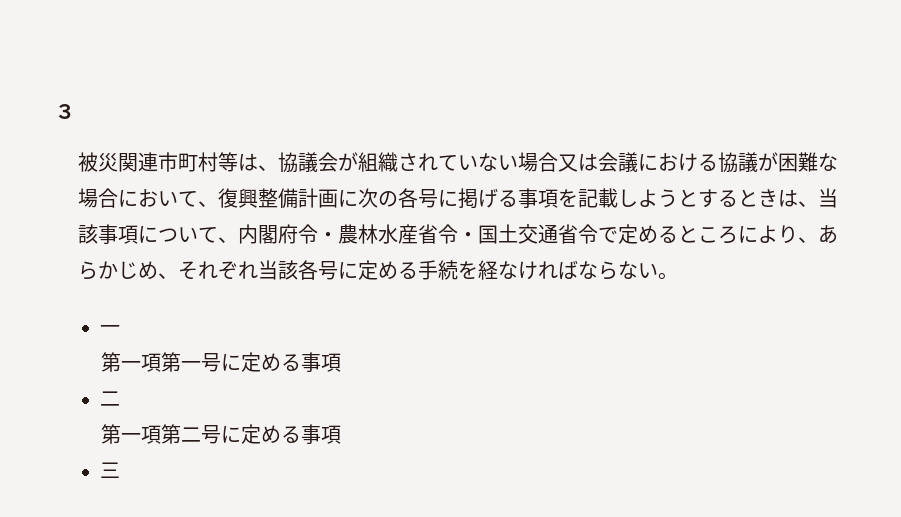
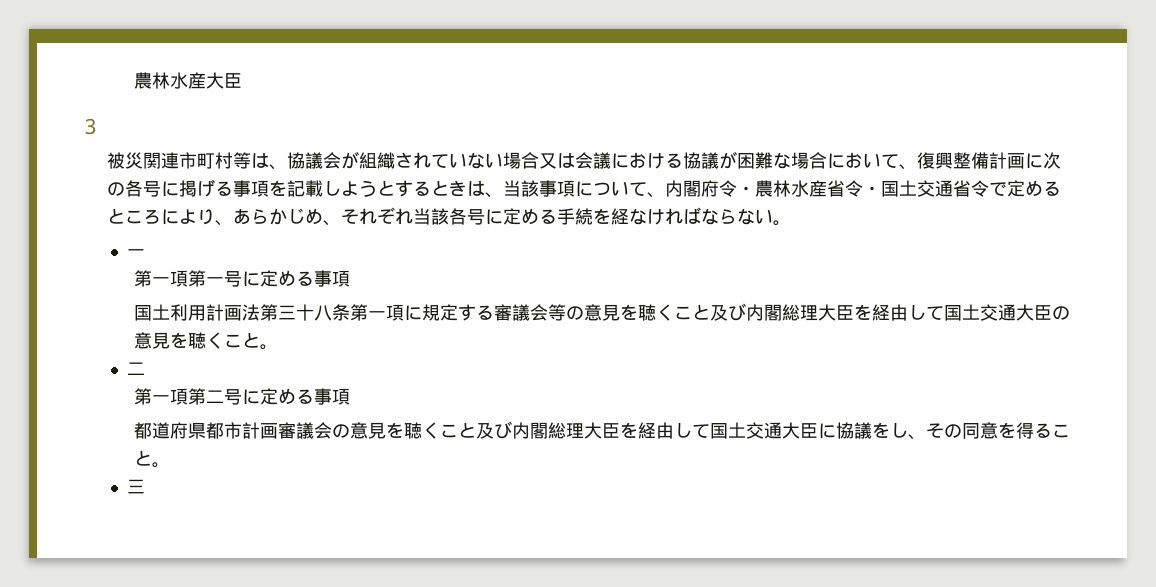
(55, 111) none -> [133,72,242,89] 農林水産大臣 //
(342, 362) none -> [133,303,1070,321] [133,332,278,350] // 国土利用計画法第三十八条第一項に規定する審議会等の意見を聴くこと及び内閣総理大臣を経由して国土交通大臣の意見を聴くこと。
(342, 434) none -> [133,421,1070,440] [133,450,170,468] // 都道府県都市計画審議会の意見を聴くこと及び内閣総理大臣を経由して国土交通大臣に協議をし、その同意を得ること。

